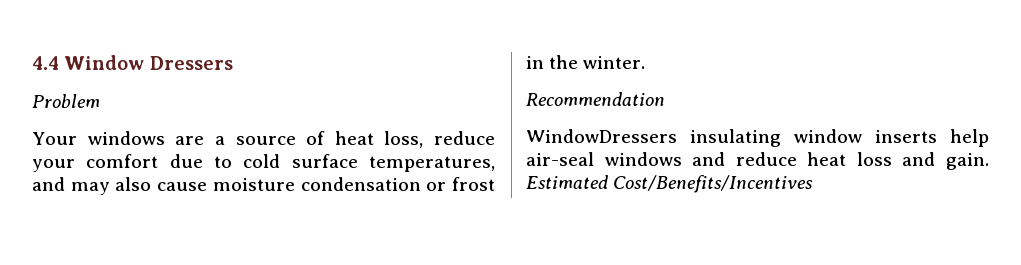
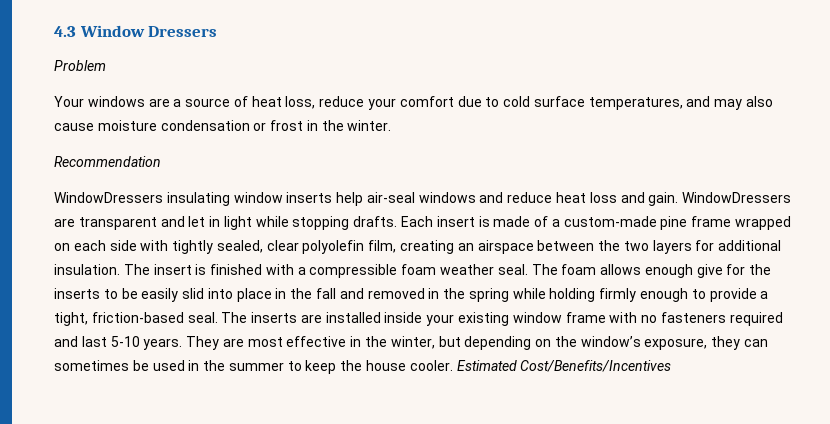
[32,56,59,70] 4.4 -> [54,26,76,37] 4.3
(989, 161) none -> [682,192,792,203] [54,216,792,230] [54,240,782,254] [54,264,772,278] [54,288,769,302] [54,312,783,326] [54,336,769,350] [54,360,453,374] WindowDressers are transparent and let in light while stopping drafts. Each insert is made of a custom-made pine frame wrapped on each side with tightly sealed, clear polyolefin film, creating an airspace between the two layers for additional insulation. The insert is finished with a compressible foam weather seal. The foam allows enough give for the inserts to be easily slid into place in the fall and removed in the spring while holding firmly enough to provide a tight, friction-based seal. The inserts are installed inside your existing window frame with no fasteners required and last 5-10 years. They are most effective in the winter, but depending on the window’s exposure, they can sometimes be used in the summer to keep the house cooler.

